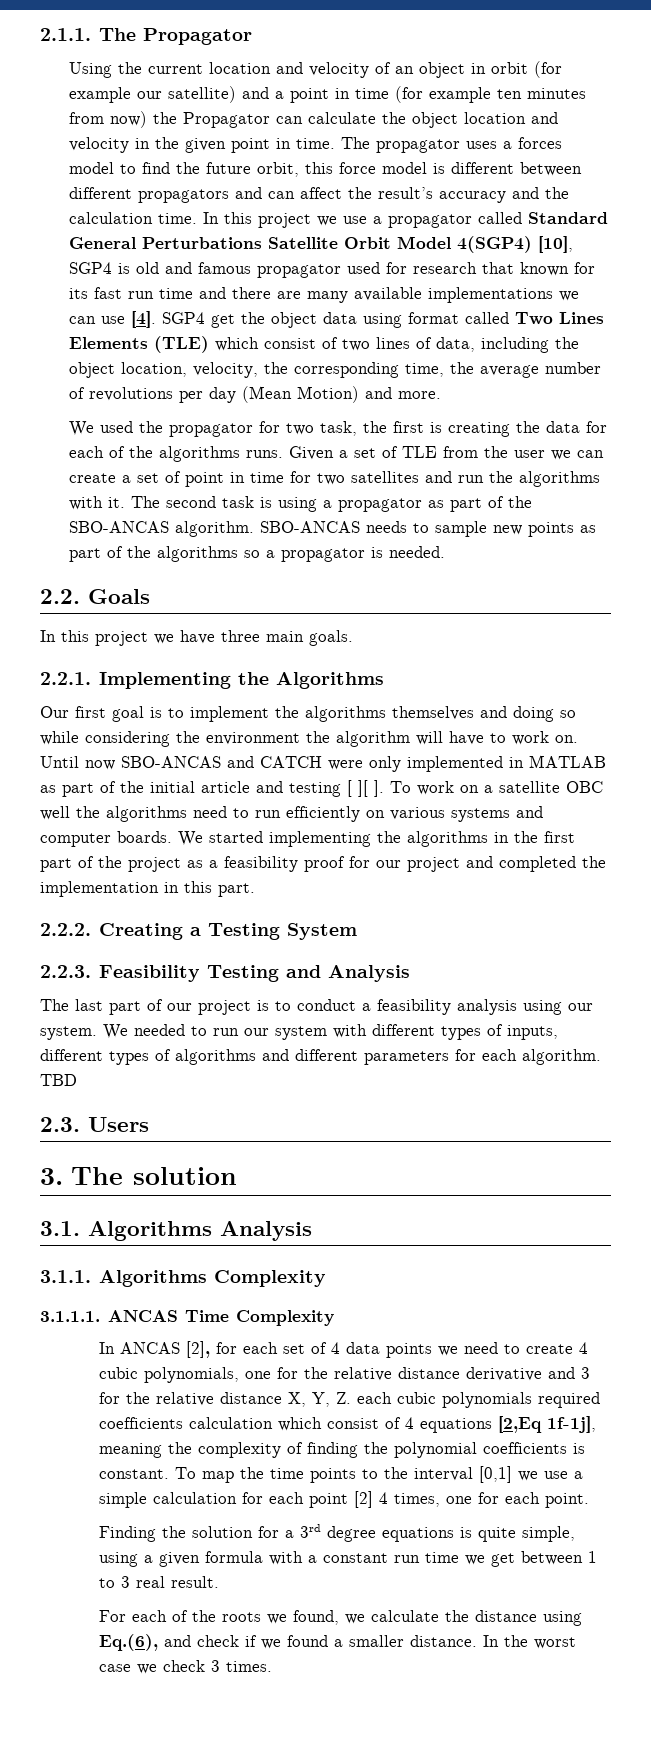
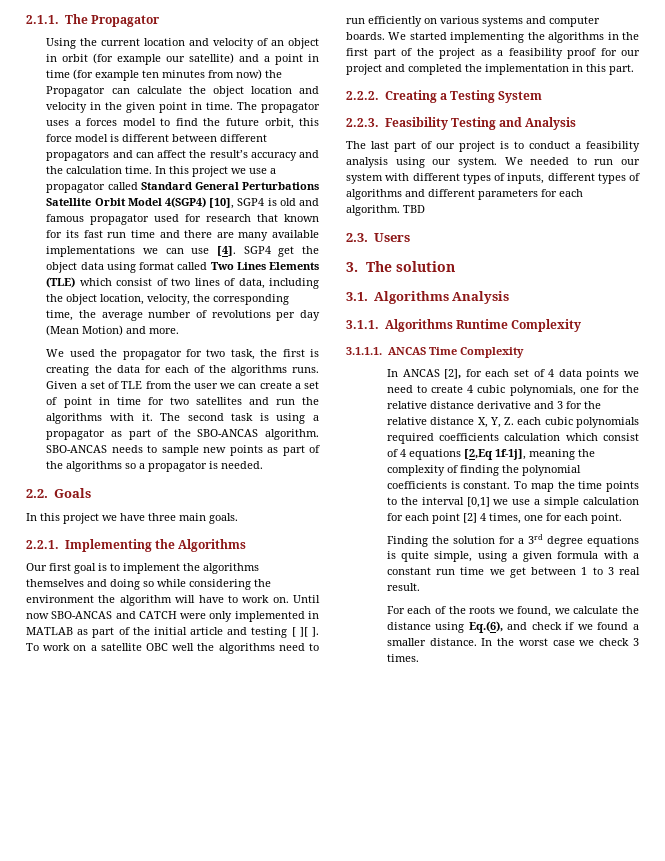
(208, 1278) none -> [455,319,508,329] Runtime

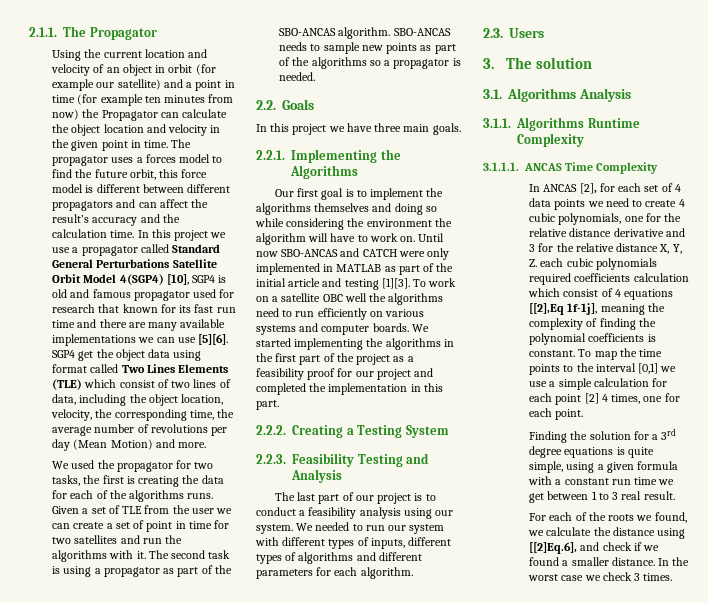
[217,246,237,256] [4]. -> [198,334,229,345] [5][6].
[230,349,255,360] task, -> [52,475,81,486] tasks,
[291,627,320,637] [ ][ ]. -> [381,278,410,289] [1][3].
[403,205,425,213] TBD -> (413, 573) none
[463,449,493,460] [2,Eq -> [529,303,565,315] [[2],Eq
[468,621,503,633] Eq.(6), -> [529,542,578,554] [[2]Eq.6],

